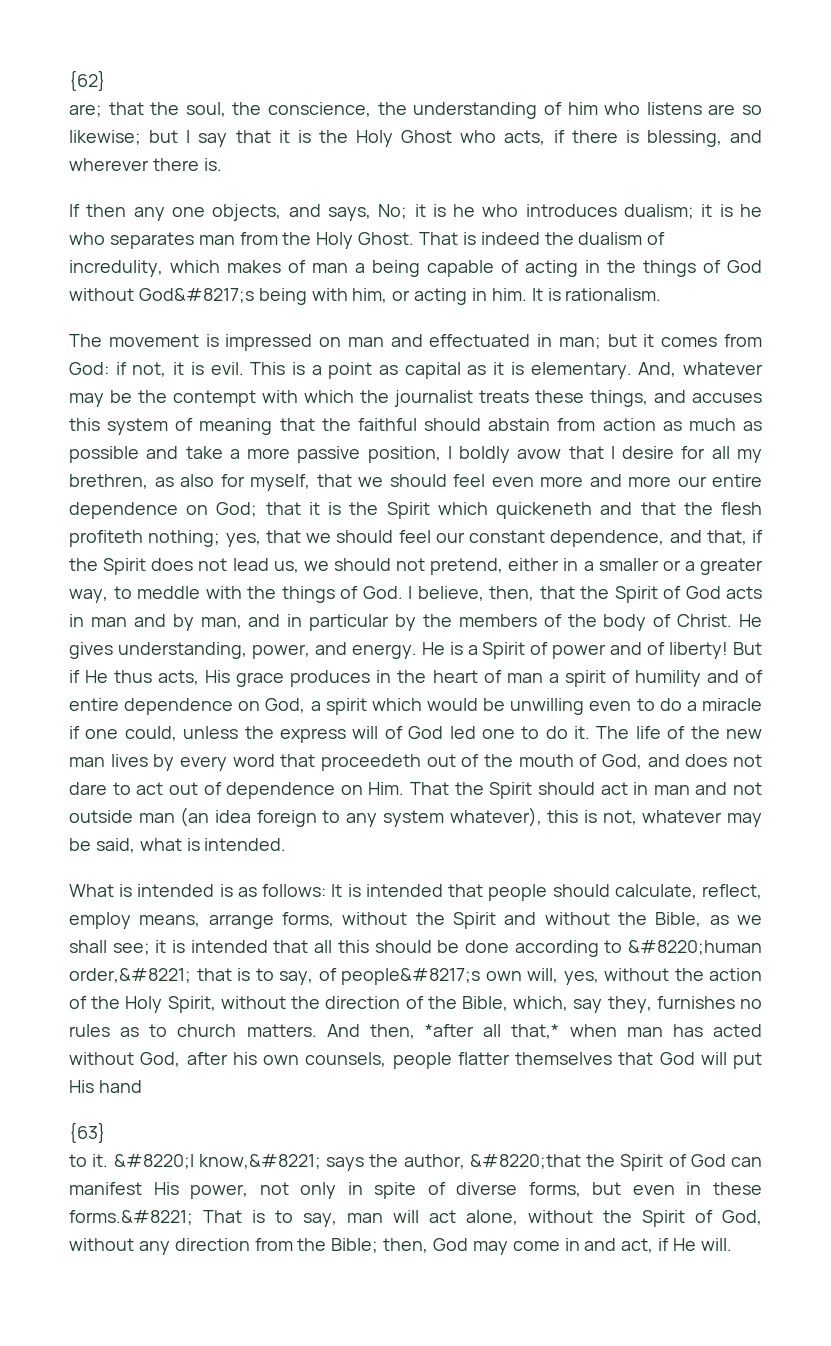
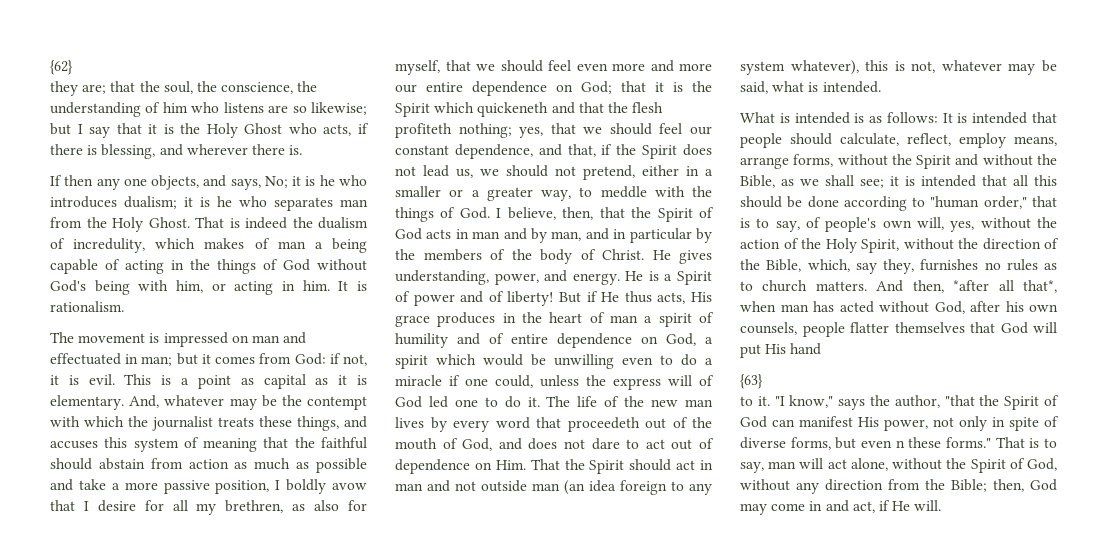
(106, 80) none -> [50,81,78,96] they
[138,288,254,303] God&#8217;s -> [50,280,86,292] God's
[628,940,762,955] [69,968,191,983] &#8220;human order,&#8221; -> [930,196,1027,209] "human order,"
[341,968,480,985] people&#8217;s -> [825,217,877,232] people's
[511,1024,560,1039] that,* -> [1023,280,1057,293] that*,
[113,1154,321,1169] &#8220;I know,&#8221; -> [774,395,834,408] "I know,"
[469,1154,581,1169] &#8220;that -> [944,395,975,406] "that
[686,1182,763,1195] [69,1210,193,1225] in these forms.&#8221; -> [895,437,991,448] n these forms."

